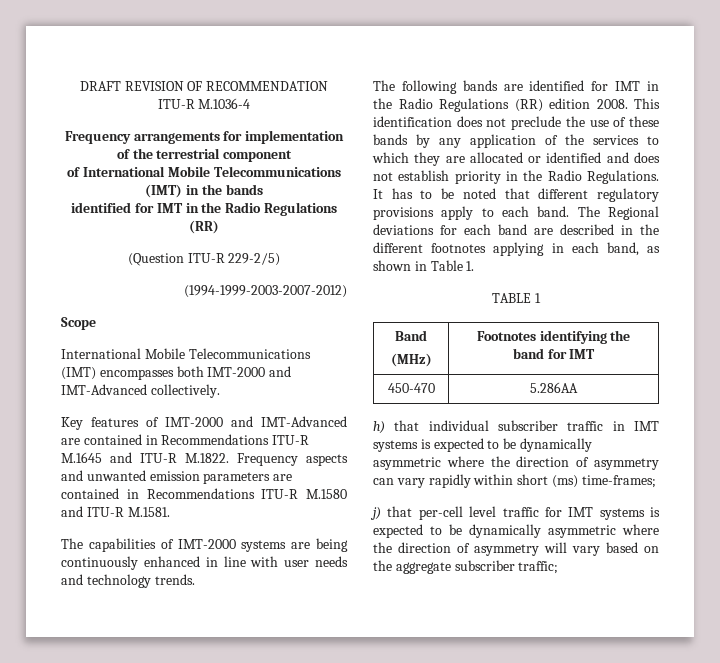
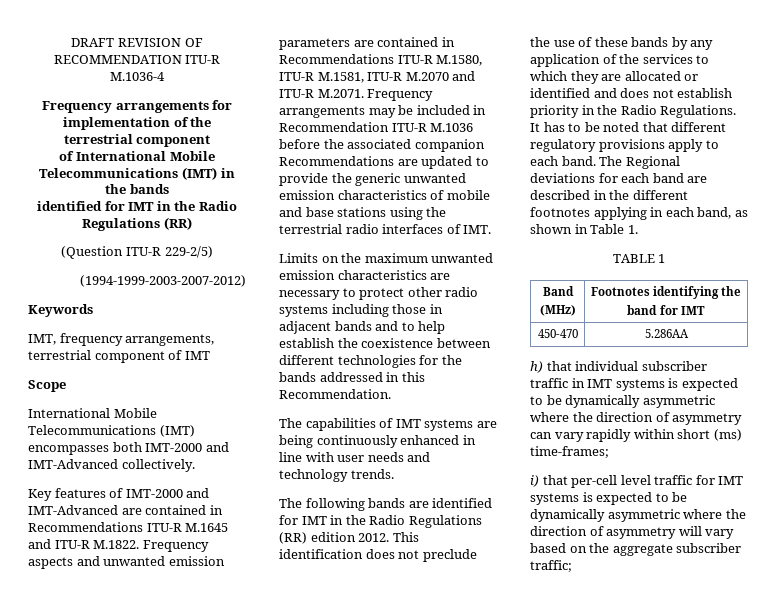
(347, 291) none -> [28,304,93,317] [28,333,215,346] [28,350,210,363] // Keywords // IMT, frequency arrangements, terrestrial component of IMT
[306,489,347,499] [61,506,170,517] M.1580 and ITU-R M.1581. -> [436,55,483,66] [279,71,476,83] [279,89,434,101] [279,105,487,118] [279,122,474,132] [279,139,485,152] [279,156,489,169] [279,173,466,186] [279,190,490,200] [279,207,447,220] [279,224,492,234] [279,253,494,263] [279,270,451,280] [279,287,479,300] [279,304,443,317] [279,321,446,334] [279,338,491,348] [279,355,462,368] [279,372,425,382] [279,389,391,399] M.1580, ITU-R M.1581, ITU-R M.2070 and ITU-R M.2071. Frequency arrangements may be included in Recommendation ITU-R M.1036 before the associated companion Recommendations are updated to provide the generic unwanted emission characteristics of mobile and base stations using the terrestrial radio interfaces of IMT. // Limits on the maximum unwanted emission characteristics are necessary to protect other radio systems including those in adjacent bands and to help establish the coexistence between different technologies for the bands addressed in this Recommendation.
[177,539,236,549] IMT-2000 -> [395,419,421,428] IMT
[596,99,628,109] 2008. -> [358,533,390,542] 2012.
[370,507,381,520] j) -> [530,475,539,487] i)

